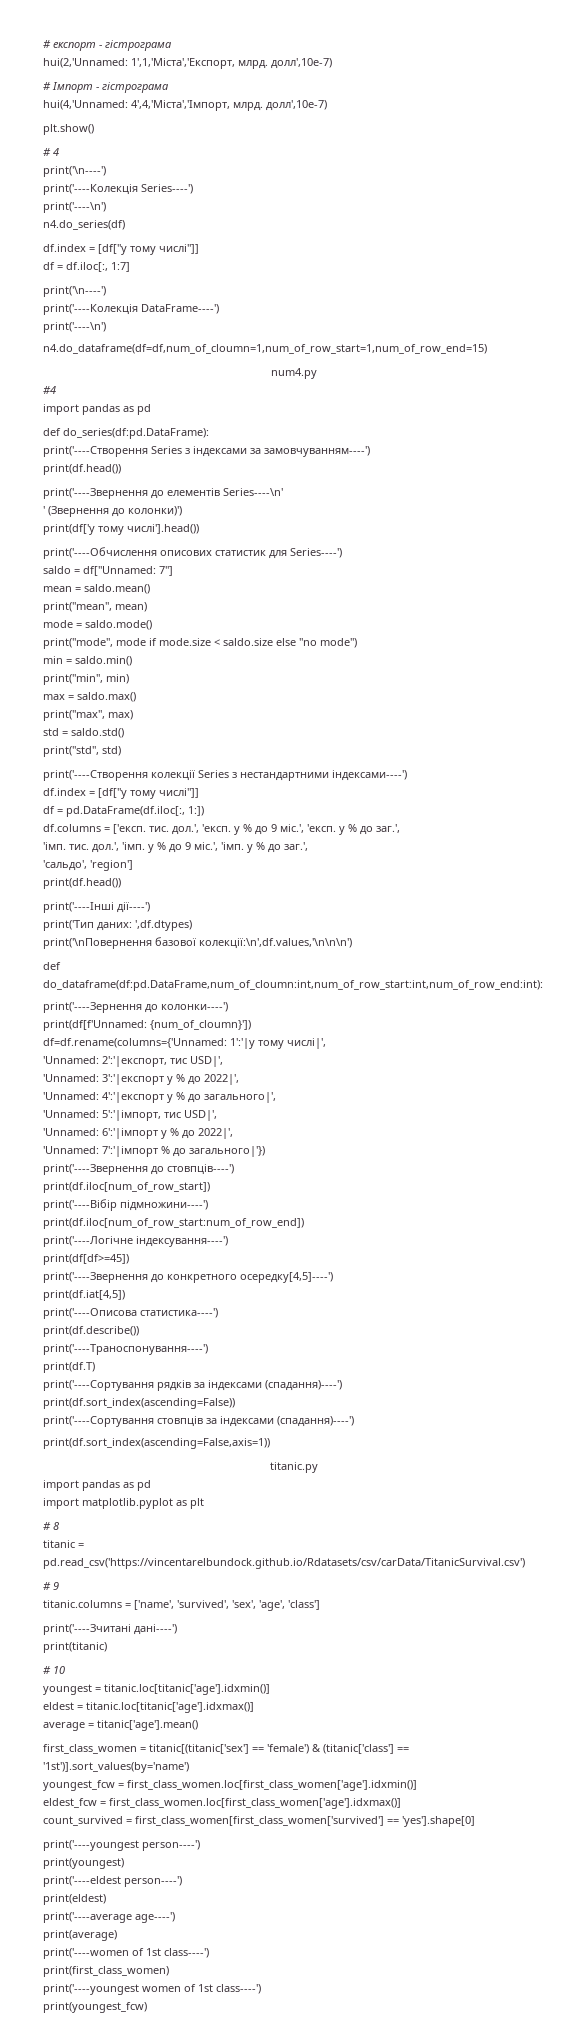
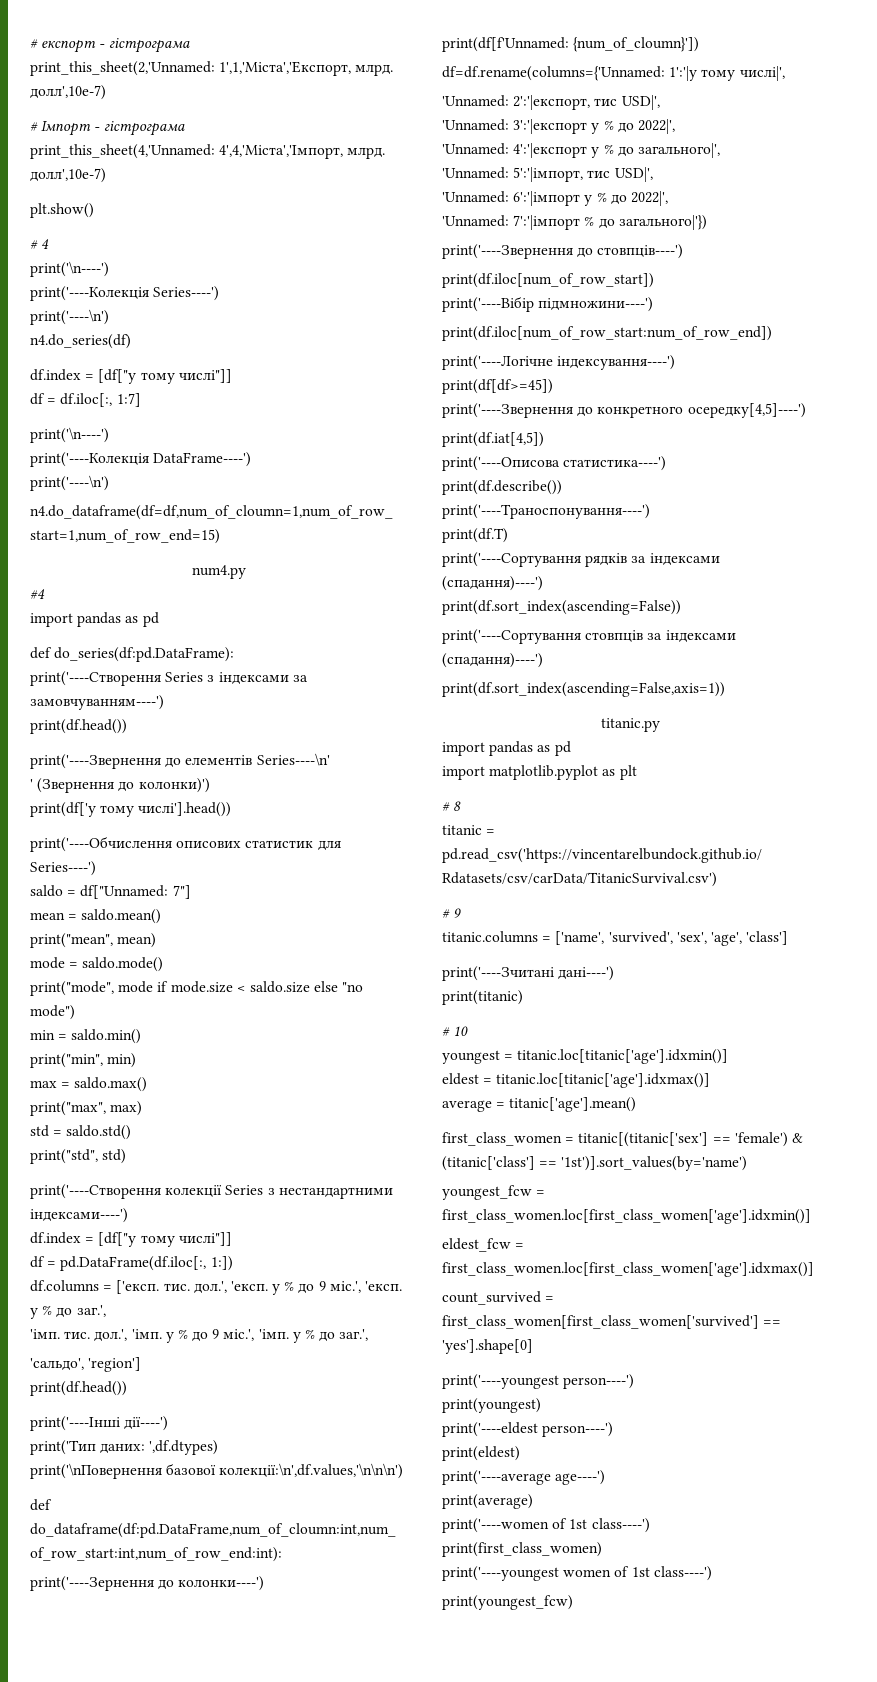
[43,58,128,68] hui(2,'Unnamed: -> [30,61,215,76] print_this_sheet(2,'Unnamed:
[43,100,128,110] hui(4,'Unnamed: -> [30,144,215,159] print_this_sheet(4,'Unnamed:

